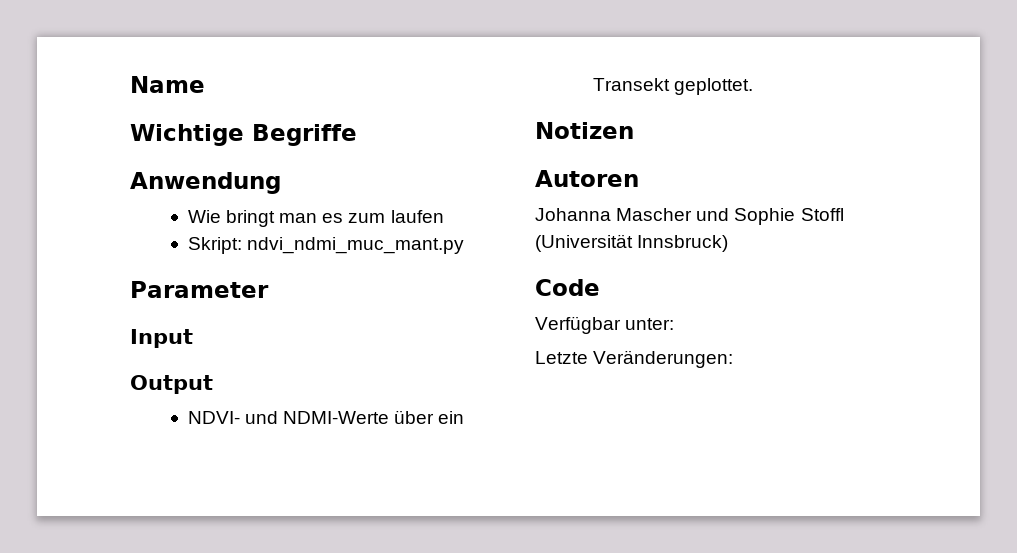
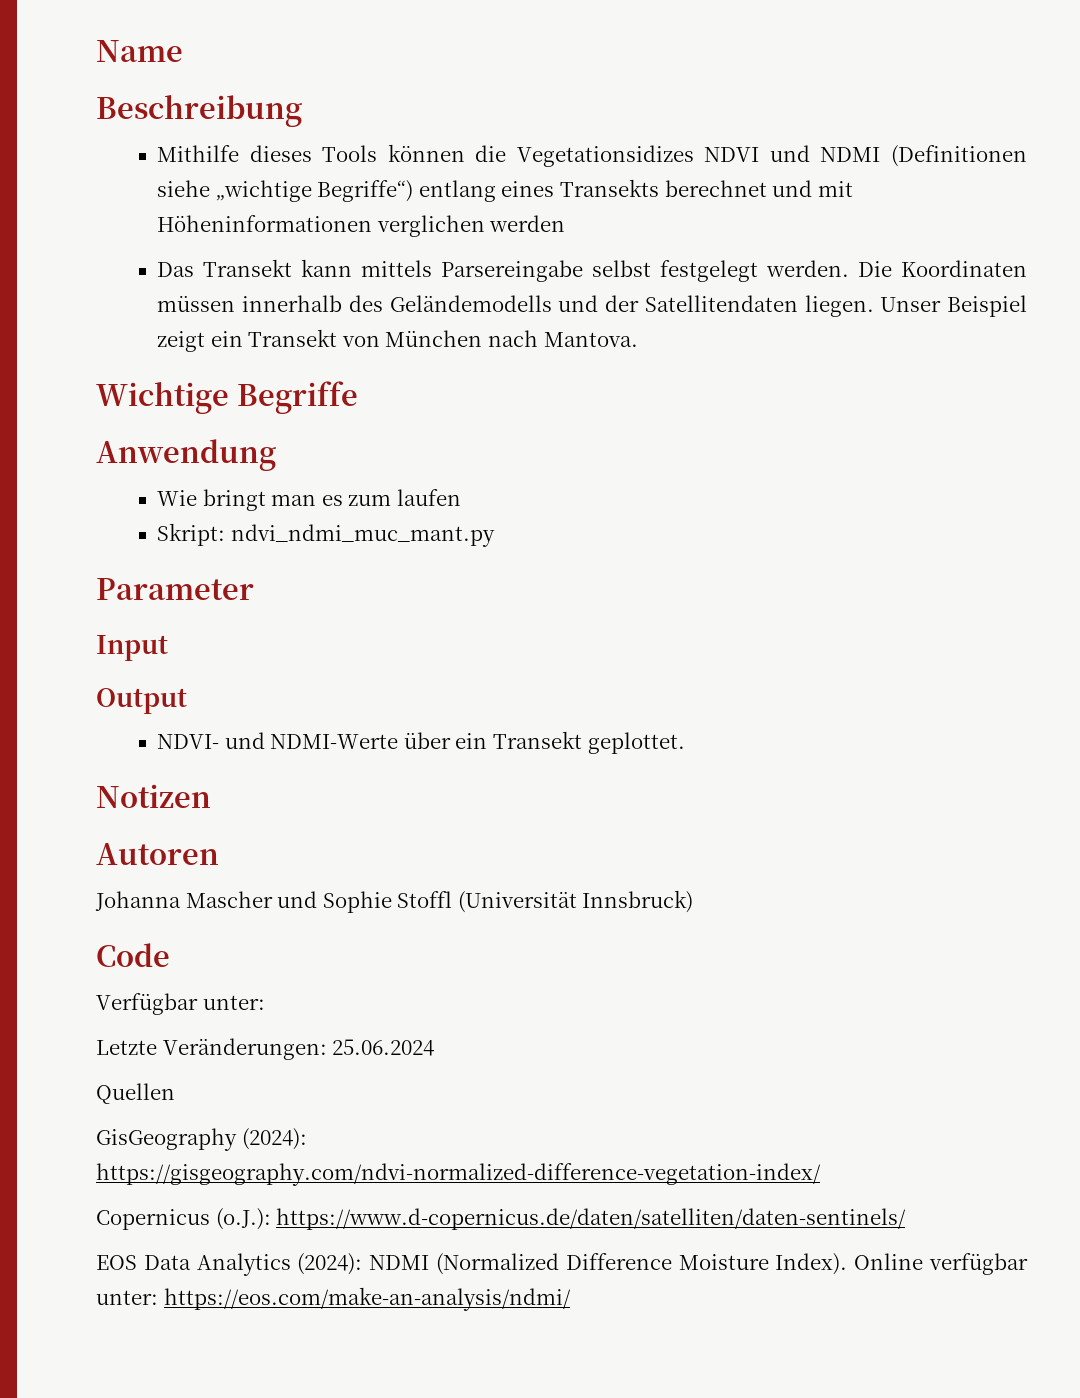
(205, 84) none -> [96,95,302,127] [157,144,1028,167] [157,179,853,202] [157,215,566,237] [157,259,1028,282] [157,295,1027,317] [157,329,638,352] // Beschreibung // Mithilfe dieses Tools können die Vegetationsidizes NDVI und NDMI (Definitionen siehe „wichtige Begriffe“) entlang eines Transekts berechnet und mit Höheninformationen verglichen werden // Das Transekt kann mittels Parsereingabe selbst festgelegt werden. Die Koordinaten müssen innerhalb des Geländemodells und der Satellitendaten liegen. Unser Beispiel zeigt ein Transekt von München nach Mantova.
(734, 359) none -> [332,1039,435,1056] [96,1083,175,1104] [96,1128,307,1151] [96,1163,821,1186] [96,1208,907,1230] [96,1253,1028,1276] [96,1287,571,1311] 25.06.2024 // Quellen // GisGeography (2024): https://gisgeography.com/ndvi-normalized-difference-vegetation-index/ // Copernicus (o.J.): https://www.d-copernicus.de/daten/satelliten/daten-sentinels/ // EOS Data Analytics (2024): NDMI (Normalized Difference Moisture Index). Online verfügbar unter: https://eos.com/make-an-analysis/ndmi/

